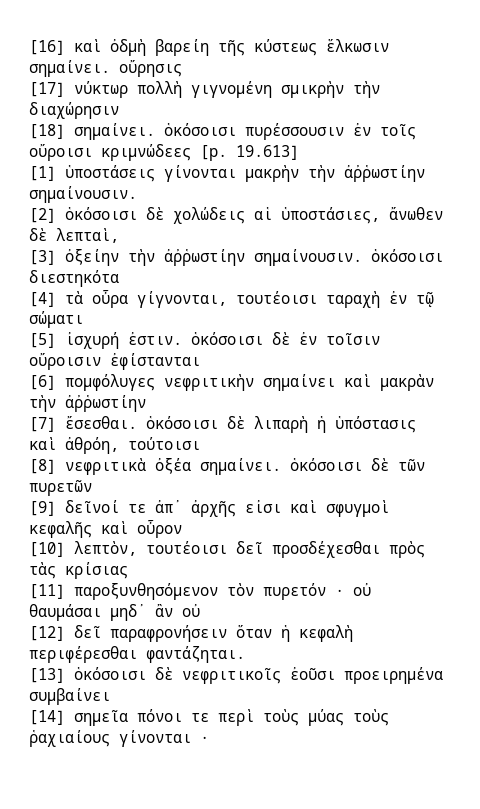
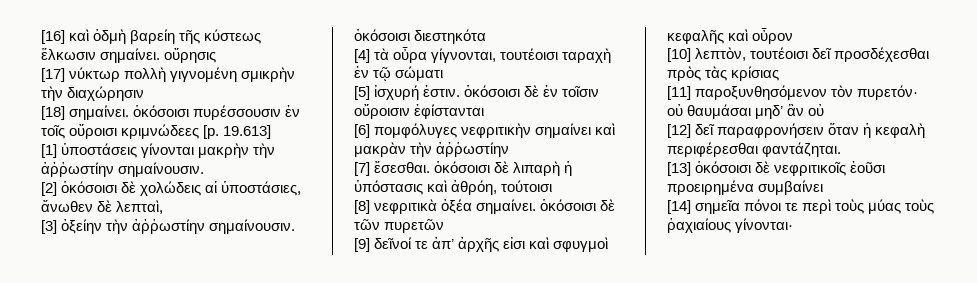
[155,500,182,513] ἀπ᾽ -> [432,237,455,249] ἀπ’
[263,583,344,600] πυρετόν · -> [857,85,919,100] πυρετόν·
[110,604,146,621] μηδ᾽ -> [755,105,784,119] μηδ’
[119,730,209,747] γίνονται · -> [735,218,794,233] γίνονται·

